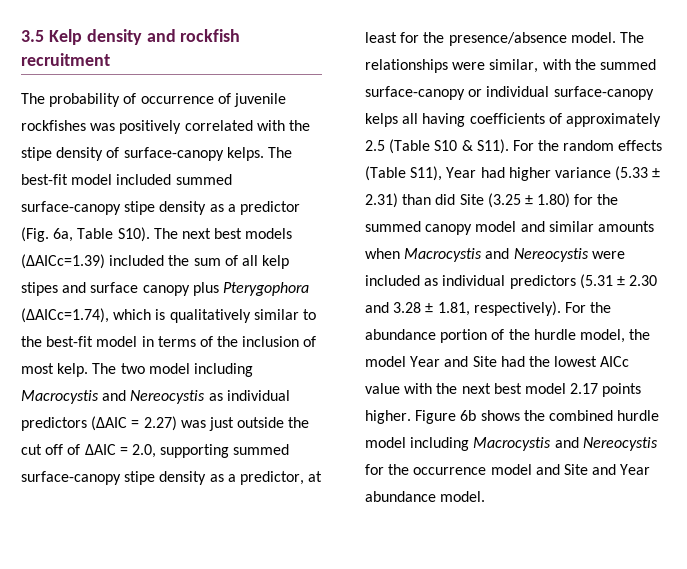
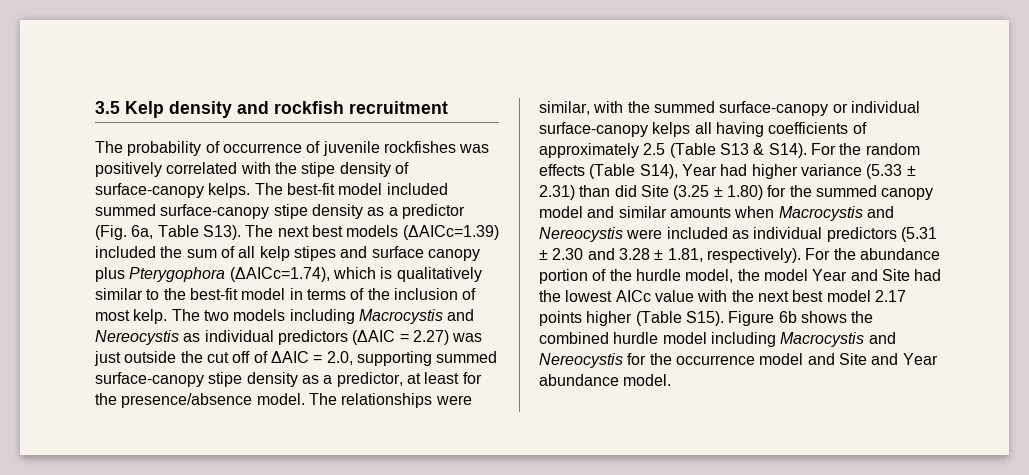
[117,227,150,242] S10). -> [202,225,241,240] S13).
[148,363,190,374] model -> [233,309,286,321] models
[434,139,509,154] S10 & S11). -> [719,143,807,158] S13 & S14).
[410,166,443,181] S11), -> [639,164,678,179] S14),
[365,410,411,424] higher. -> [586,311,724,326] higher (Table S15).

